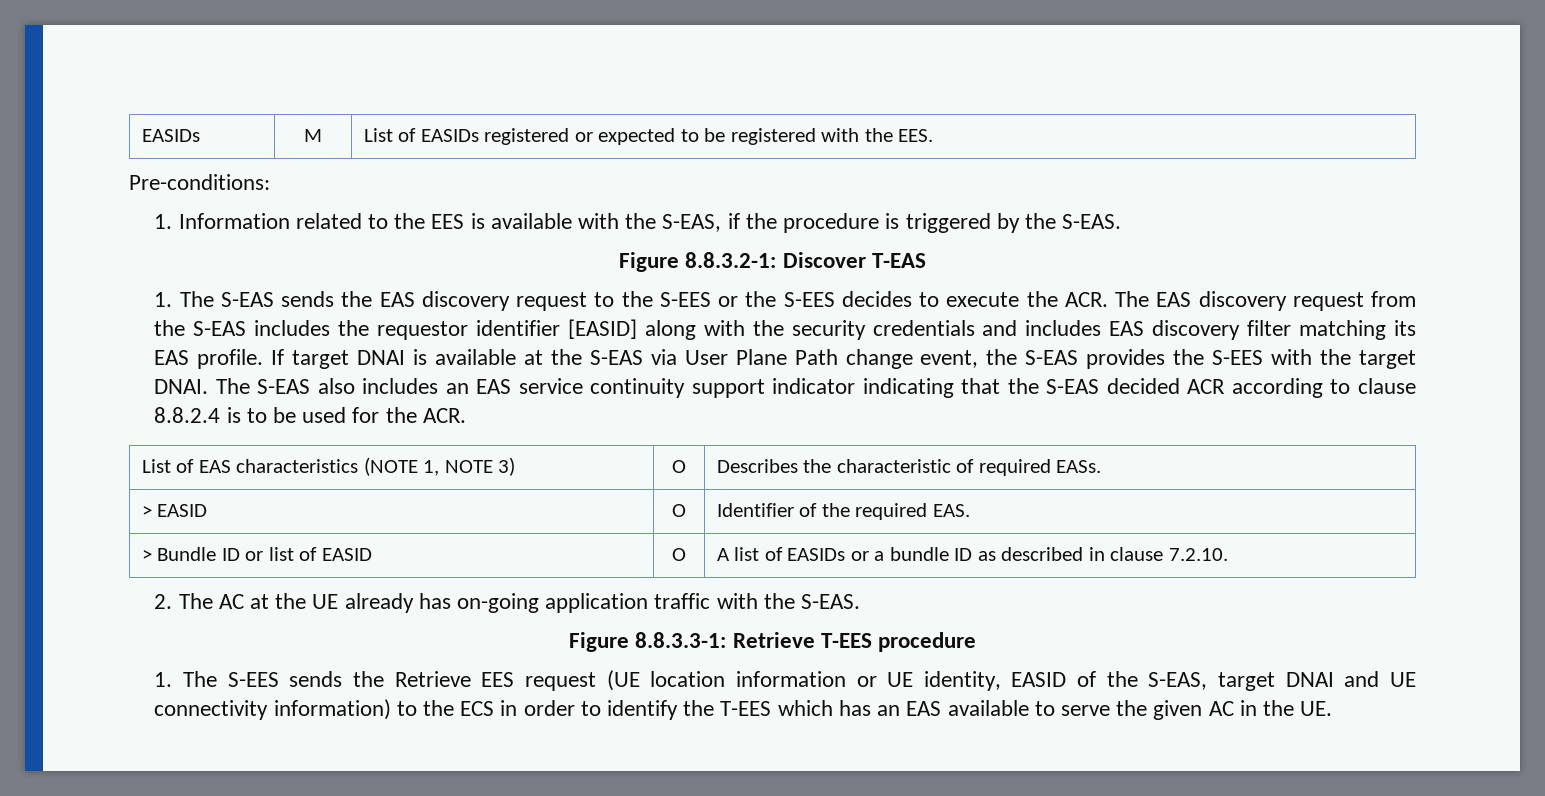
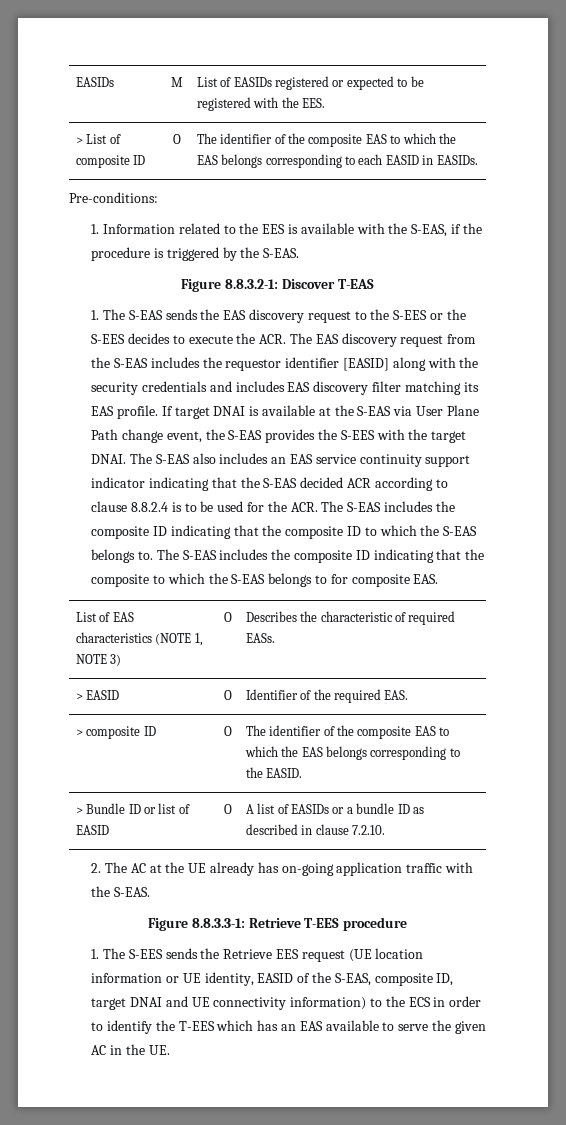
(934, 135) none -> [75,134,121,144] [75,155,146,168] [173,134,181,144] [196,133,456,147] [196,154,478,168] // > List of composite ID | O | The identifier of the composite EAS to which the EAS belongs corresponding to each EASID in EASIDs.
(466, 415) none -> [321,501,455,512] [91,525,478,539] [91,549,485,563] [91,573,439,587] The S-EAS includes the composite ID indicating that the composite ID to which the S-EAS belongs to. The S-EAS includes the composite ID indicating that the composite to which the S-EAS belongs to for composite EAS.
(970, 510) none -> [75,726,156,739] [224,726,232,736] [245,725,450,739] [244,746,460,760] [245,767,303,778] // > composite ID | O | The identifier of the composite EAS to which the EAS belongs corresponding to the EASID.
(1208, 681) none -> [374,973,454,986] composite ID,

